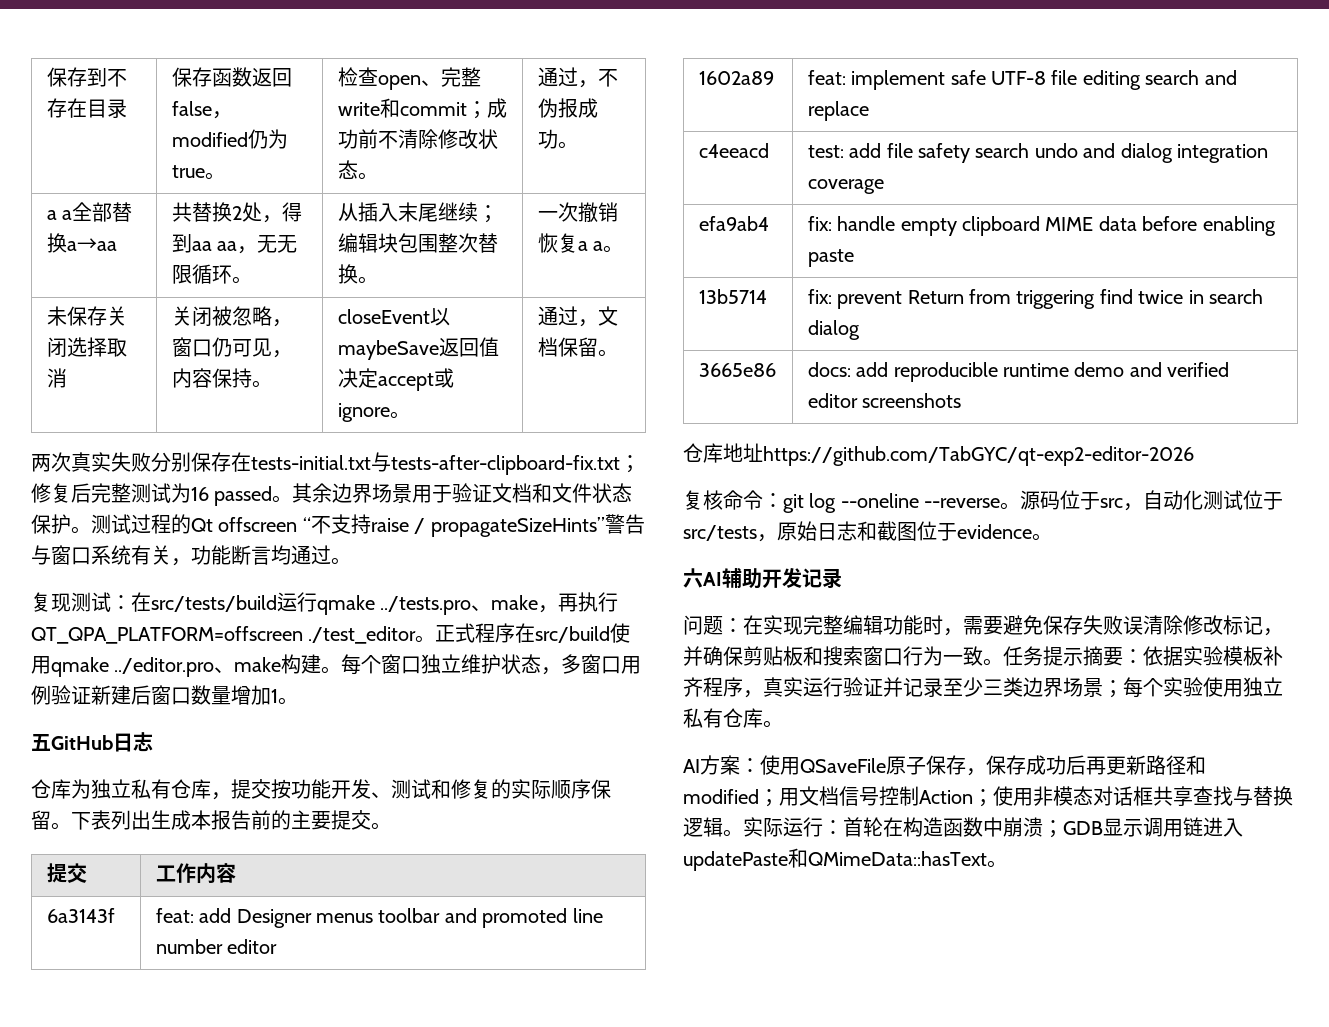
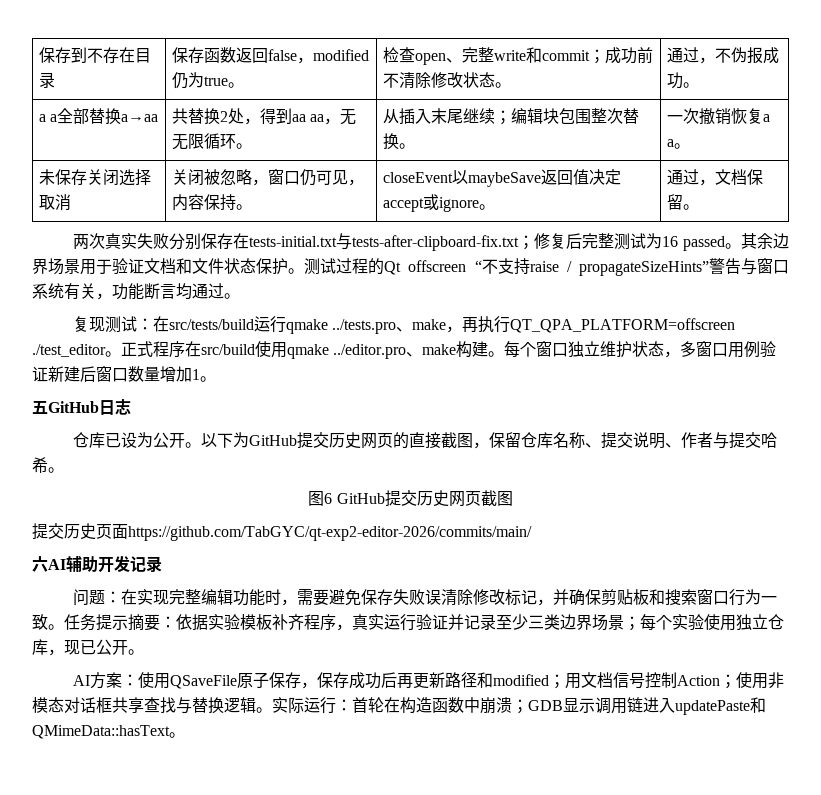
[71,779,611,800] [31,810,391,830] [46,863,87,883] [155,863,236,884] [46,908,115,923] [155,908,603,928] [155,939,278,954] [698,71,774,85] [807,70,1237,90] [807,101,869,121] [698,143,769,158] [807,143,1268,163] [807,179,884,194] [698,216,769,231] [807,216,1276,236] [807,249,854,267] [698,289,767,304] [807,289,1263,309] [807,320,860,340] [698,363,776,377] [807,362,1230,382] [807,393,962,408] [683,443,1194,466] [683,490,1284,513] [683,521,1052,542] 为独立私有仓库，提交按功能开发、测试和修复的实际顺序保留。下表列出生成本报告前的主要提交。 // 提交 | 工作内容 // 6a3143f | feat: add Designer menus toolbar and promoted line number editor // 1602a89 | feat: implement safe UTF-8 file editing search and replace // c4eeacd | test: add file safety search undo and dialog integration coverage // efa9ab4 | fix: handle empty clipboard MIME data before enabling paste // 13b5714 | fix: prevent Return from triggering find twice in search dialog // 3665e86 | docs: add reproducible runtime demo and verified editor screenshots // 仓库地址https://github.com/TabGYC/qt-exp2-editor-2026 // 复核命令：git log --oneline --reverse。源码位于src，自动化测试位于src/tests，原始日志和截图位于evidence。 -> [105,432,778,449] [32,457,64,473] [308,490,513,507] [32,523,532,541] 已设为公开。以下为GitHub提交历史网页的直接截图，保留仓库名称、提交说明、作者与提交哈希。 // 图6 GitHub提交历史网页截图 // 提交历史页面https://github.com/TabGYC/qt-exp2-editor-2026/commits/main/
[683,708,763,728] 私有仓库 -> [768,614,784,630] [32,639,128,656] 仓库，现已公开

